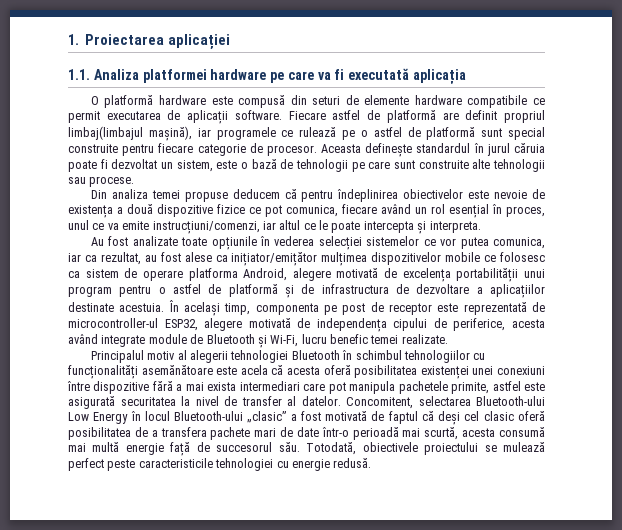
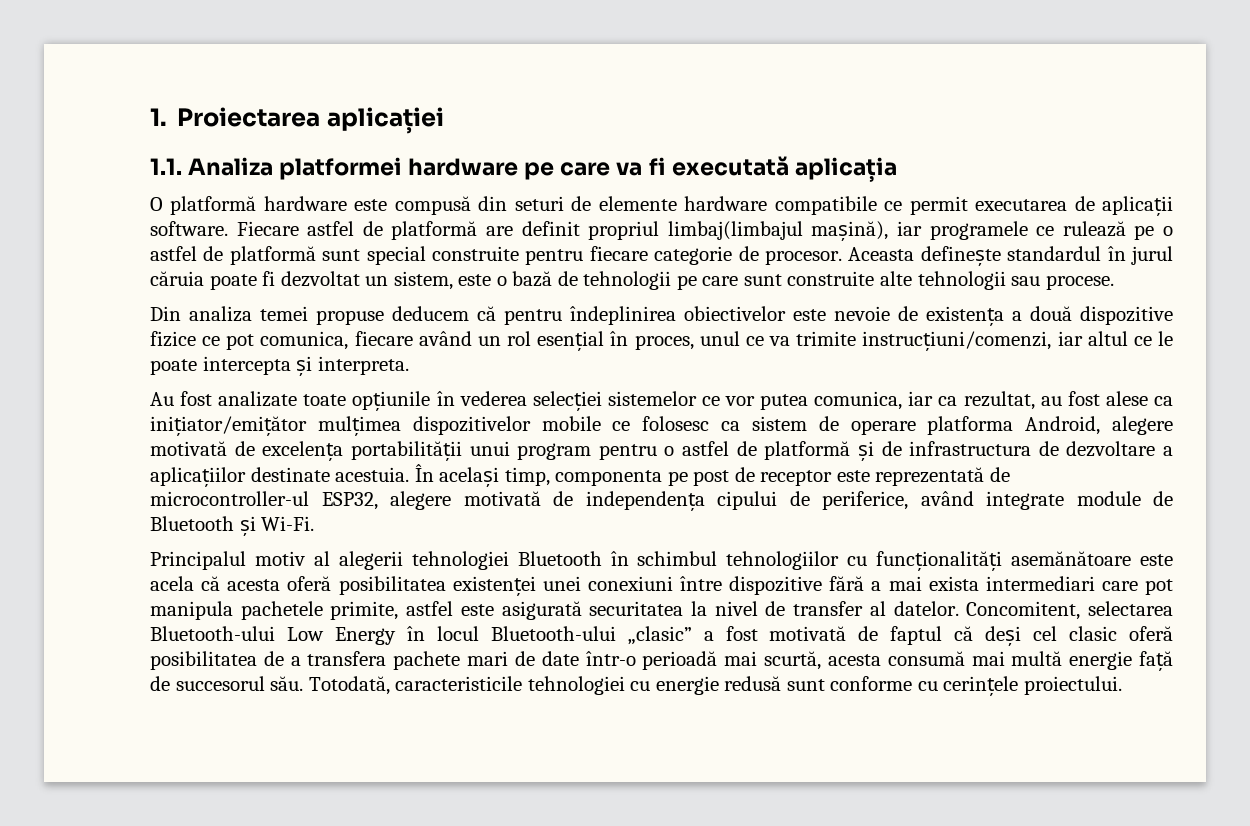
[122,221,150,230] emite -> [796,331,857,346] trimite
[511,319,545,328] acesta -> (908, 500) none
[270,334,448,347] Wi-Fi, lucru benefic temei realizate. -> [261,516,315,531] Wi-Fi.
[362,442,545,455] [68,458,372,471] obiectivele proiectului se mulează perfect peste caracteristicile tehnologiei cu energie redusă. -> [395,676,1122,696] caracteristicile tehnologiei cu energie redusă sunt conforme cu cerințele proiectului.

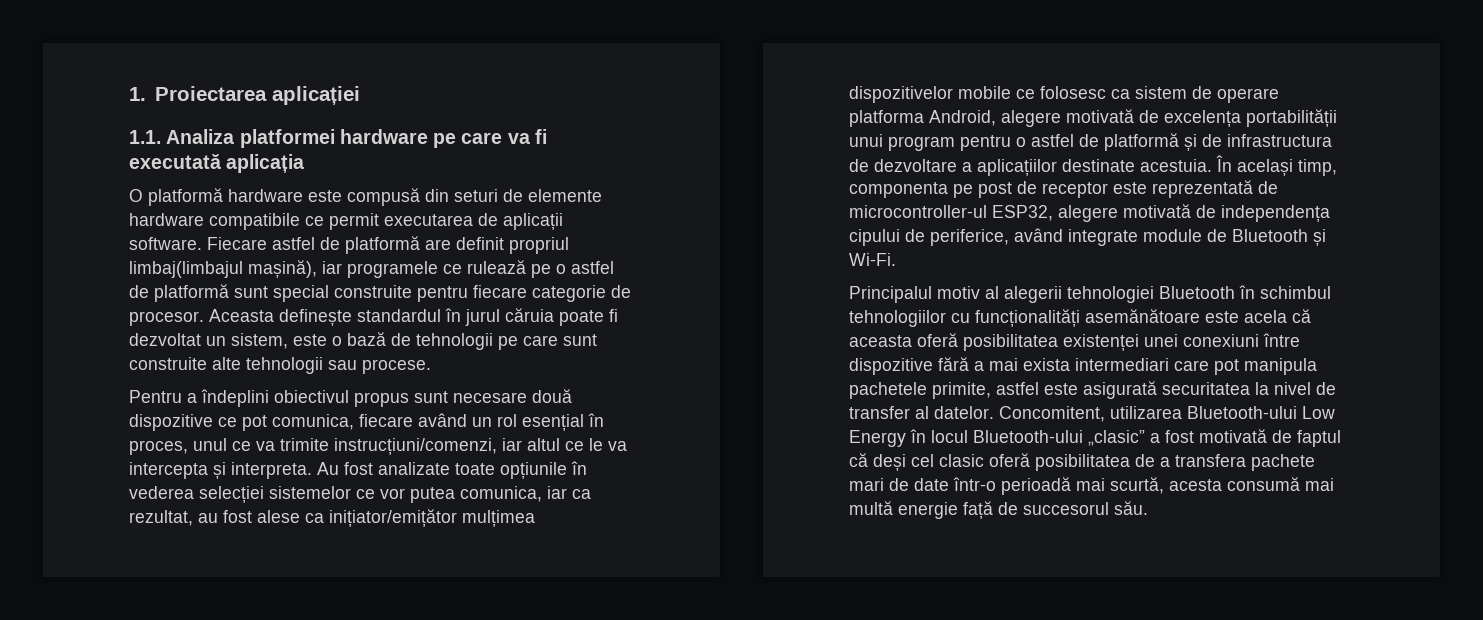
[150,306,1022,326] Din analiza temei propuse deducem că pentru îndeplinirea obiectivelor este nevoie de existența a -> [129,389,527,407] Pentru a îndeplini obiectivul propus sunt necesare
[150,331,196,347] fizice -> (213, 422) none
[150,359,197,375] poate -> [608,441,627,451] va
(409, 365) // -> (312, 470) none
[227,579,281,591] acesta -> [849,335,912,347] aceasta
[1087,601,1173,616] selectarea -> [1110,406,1182,419] utilizarea
[308,676,1122,696] Totodată, caracteristicile tehnologiei cu energie redusă sunt conforme cu cerințele proiectului. -> (1148, 508) none

